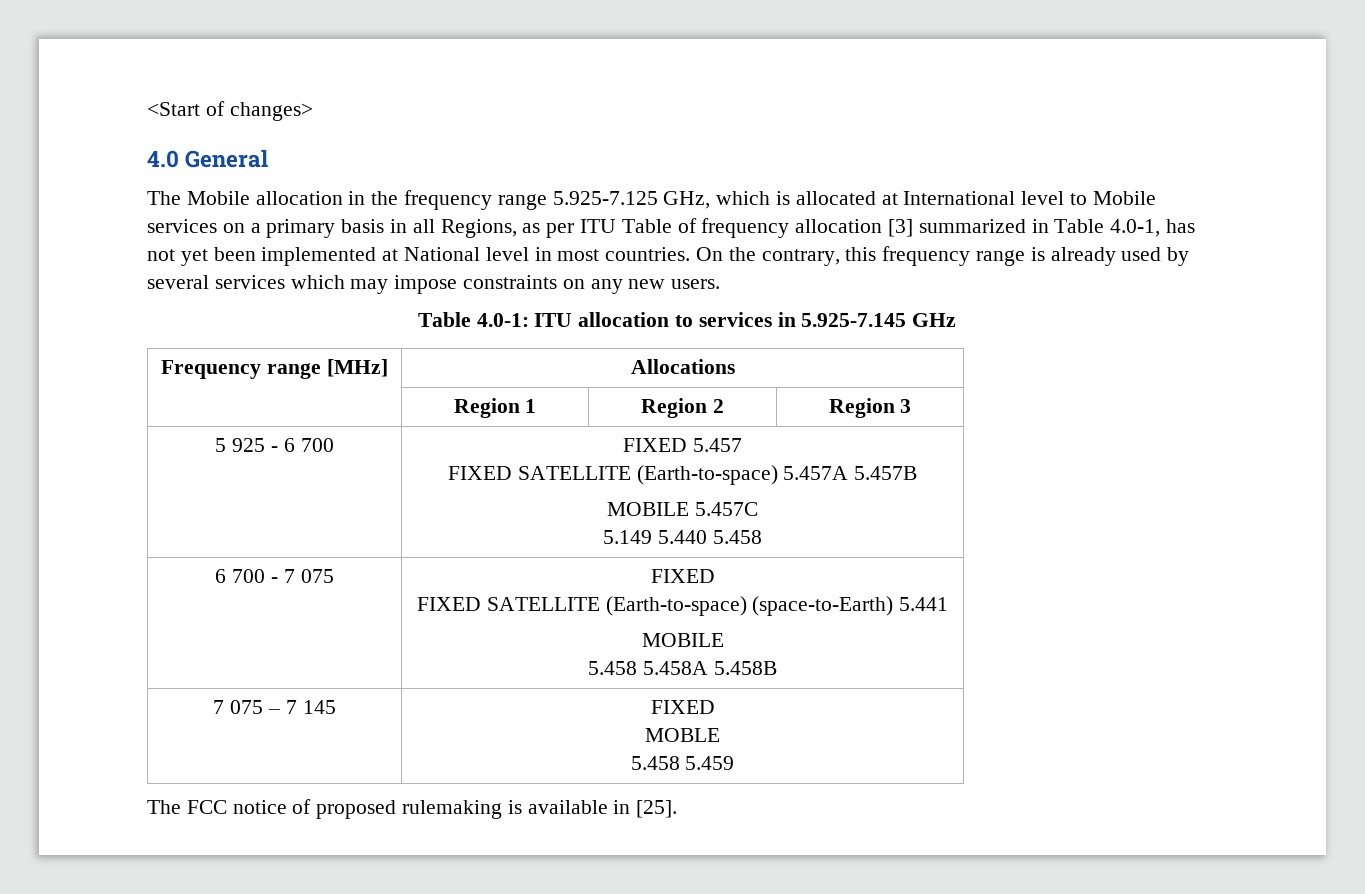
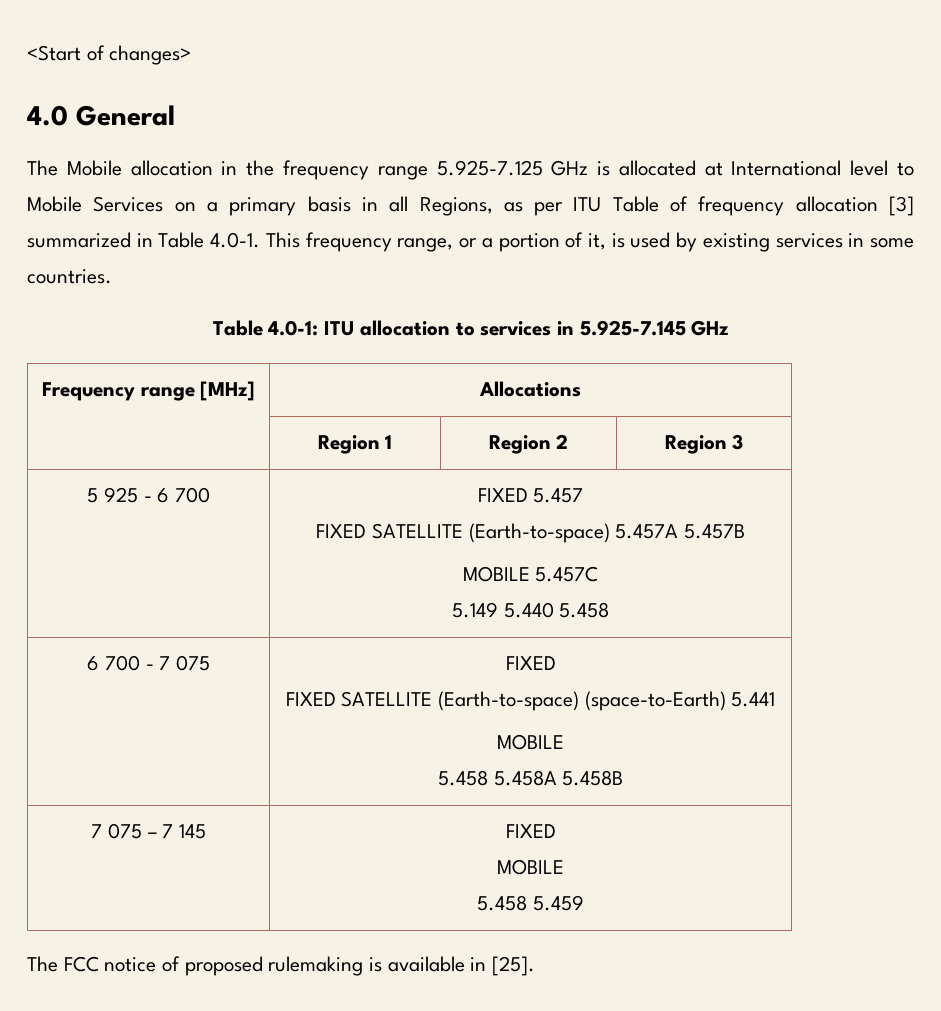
[663,191,771,209] GHz, which -> [551,160,589,176] GHz
[147,219,217,233] services -> [93,196,164,212] Services
[1110,219,1196,237] [147,246,1190,266] [147,275,721,294] 4.0-1, has not yet been implemented at National level in most countries. On the contrary, this frequency range is already used by several services which may impose constraints on any new users. -> [210,232,914,252] [27,269,112,284] 4.0-1. This frequency range, or a portion of it, is used by existing services in some countries.
[645,728,720,742] MOBLE -> [496,859,564,875] MOBILE

